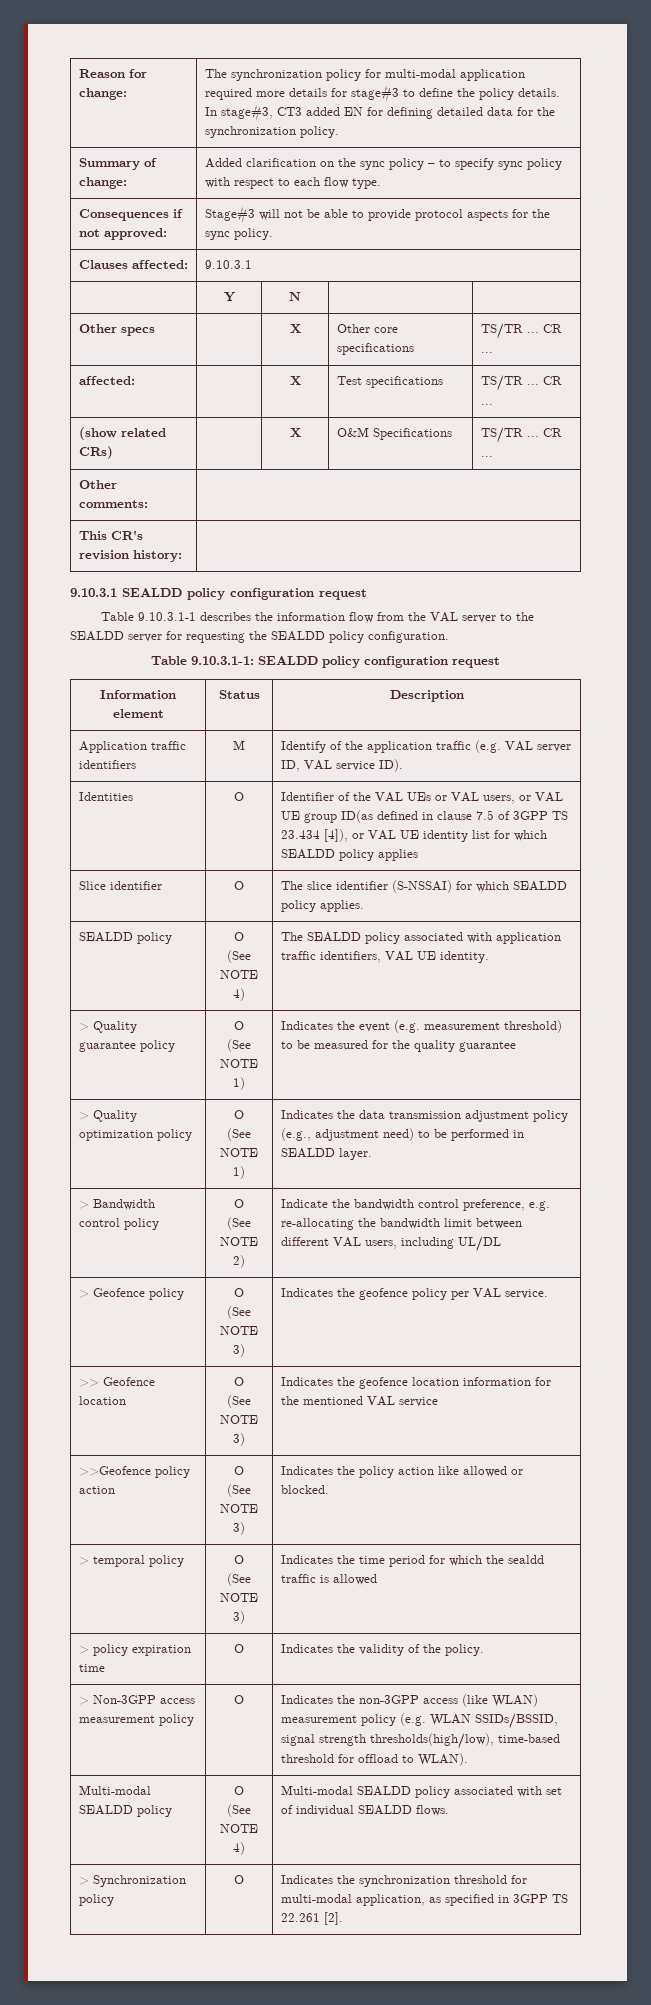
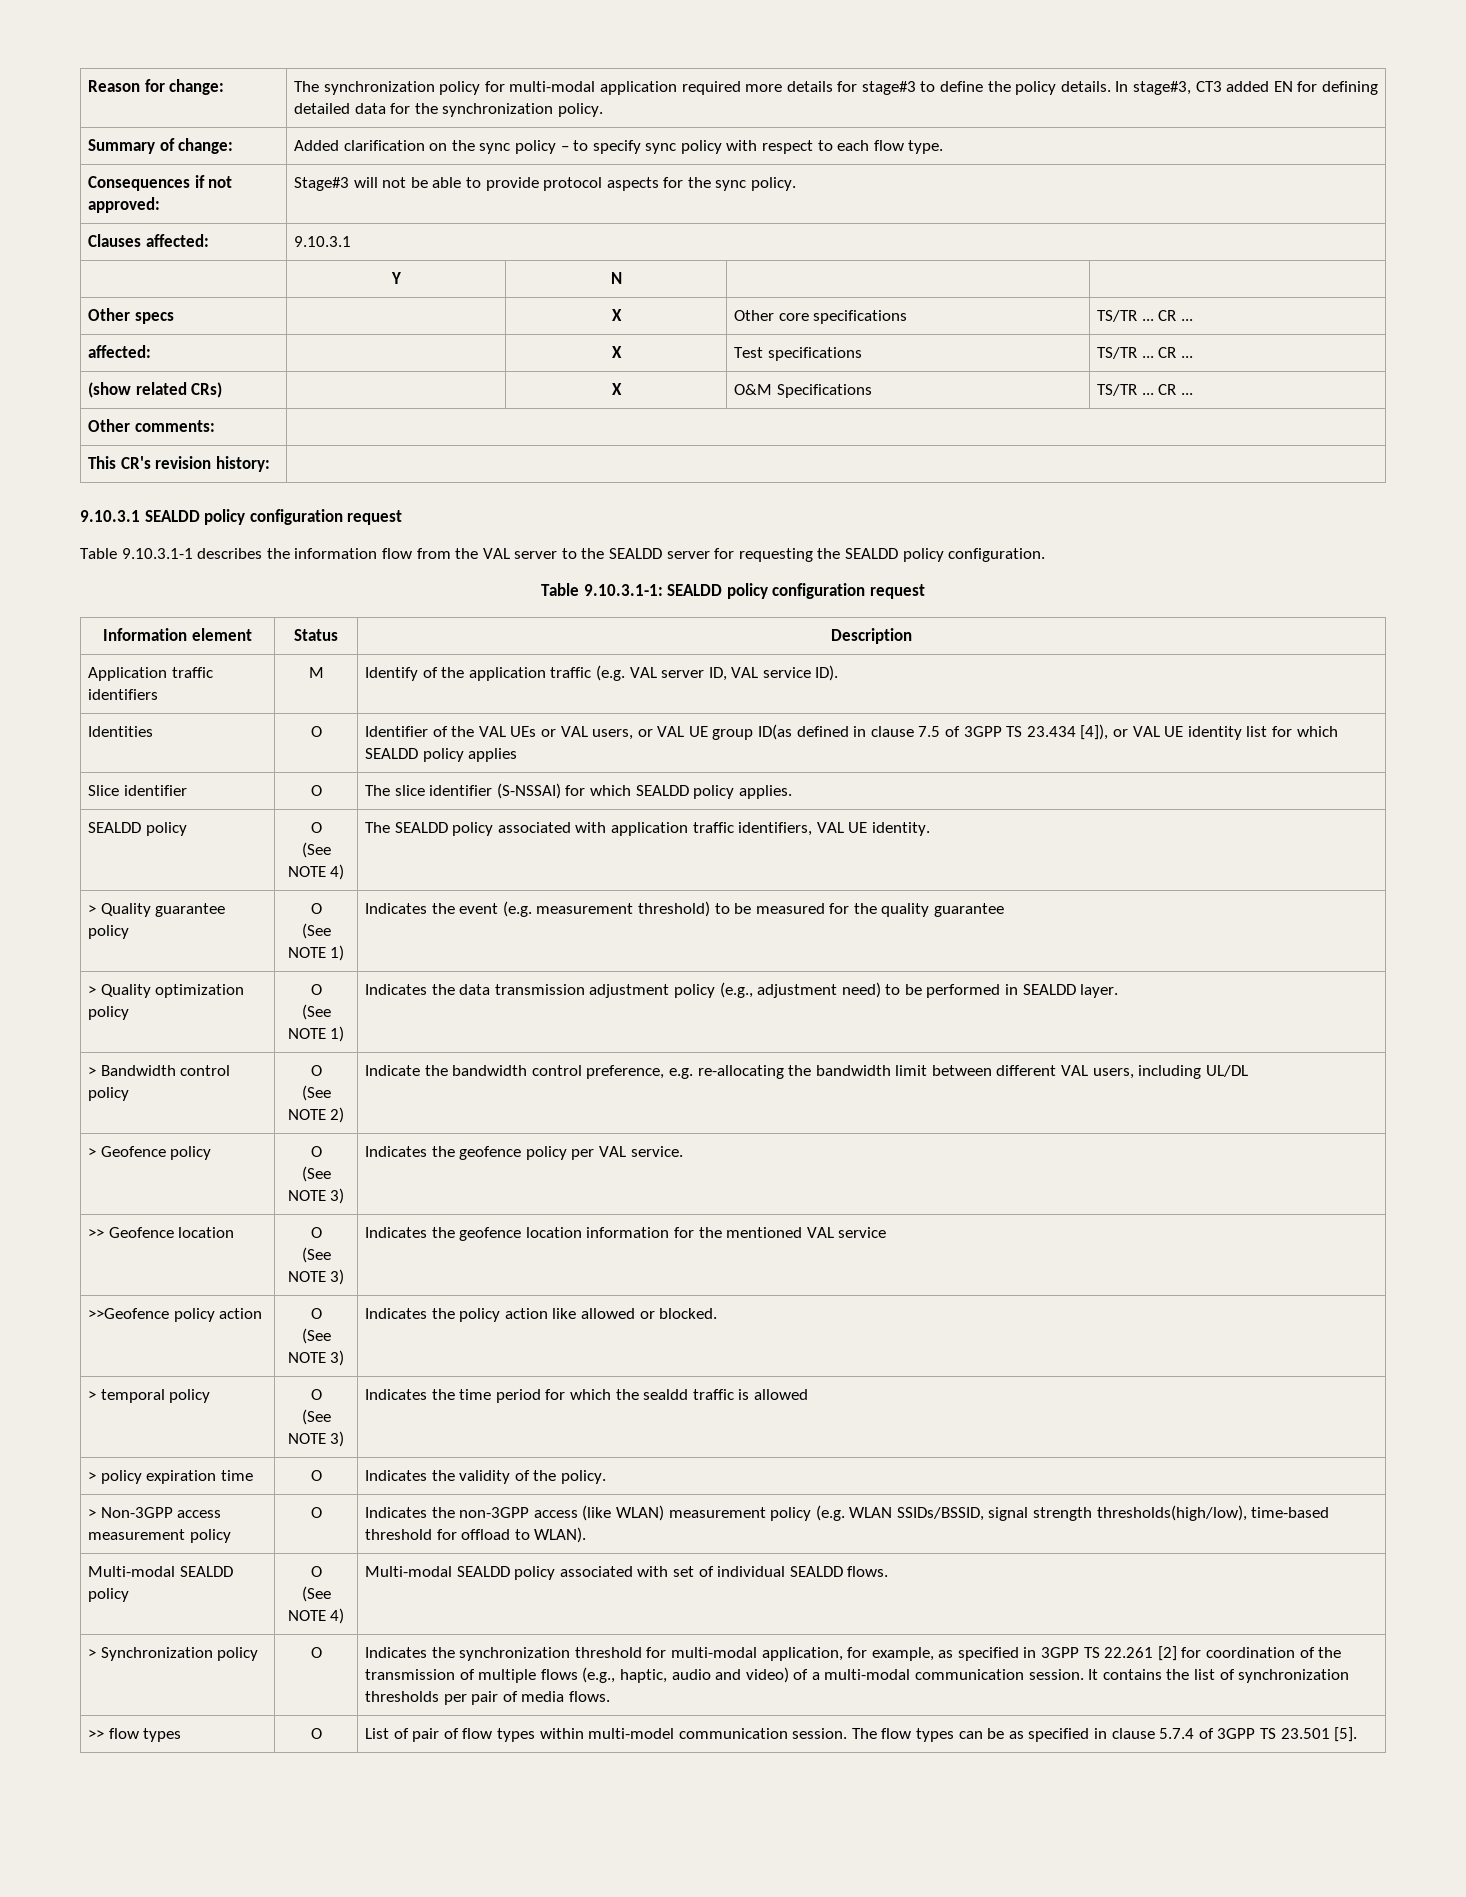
(425, 1900) none -> [847,1647,934,1661] for example,
[323,1912,343,1925] [2]. -> [1157,1646,1342,1661] [364,1667,1350,1683] [364,1691,610,1705] [87,1728,182,1742] [310,1728,322,1739] [364,1727,1358,1742] [2] for coordination of the transmission of multiple flows (e.g., haptic, audio and video) of a multi-modal communication session. It contains the list of synchronization thresholds per pair of media flows. // >> flow types | O | List of pair of flow types within multi-model communication session. The flow types can be as specified in clause 5.7.4 of 3GPP TS 23.501 [5].

